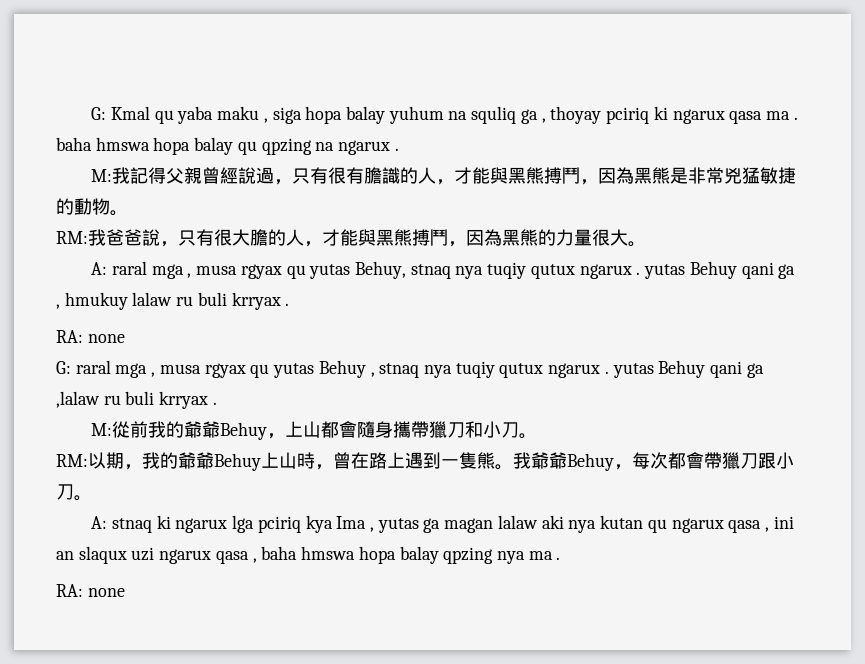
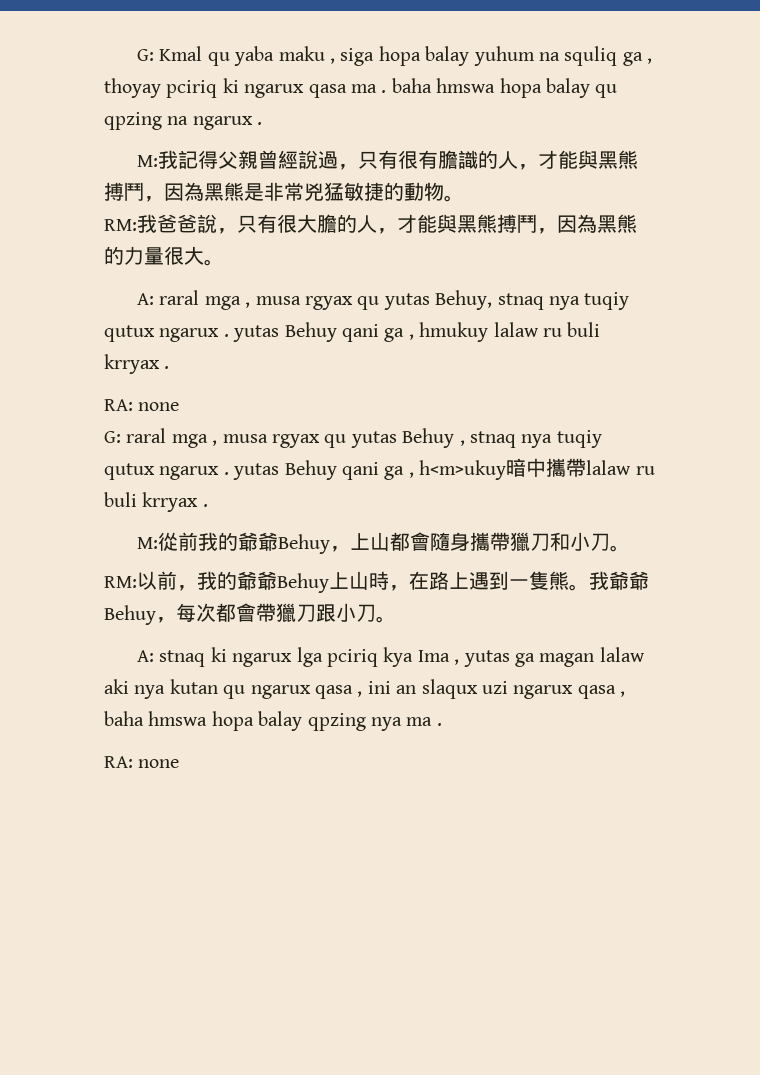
[56,391,100,408] ,lalaw -> [408,458,632,480] , h<m>ukuy暗中攜帶lalaw
[106,452,124,469] 期 -> [157,571,177,590] 前
[333,452,351,469] 曾 -> (409, 588) none

